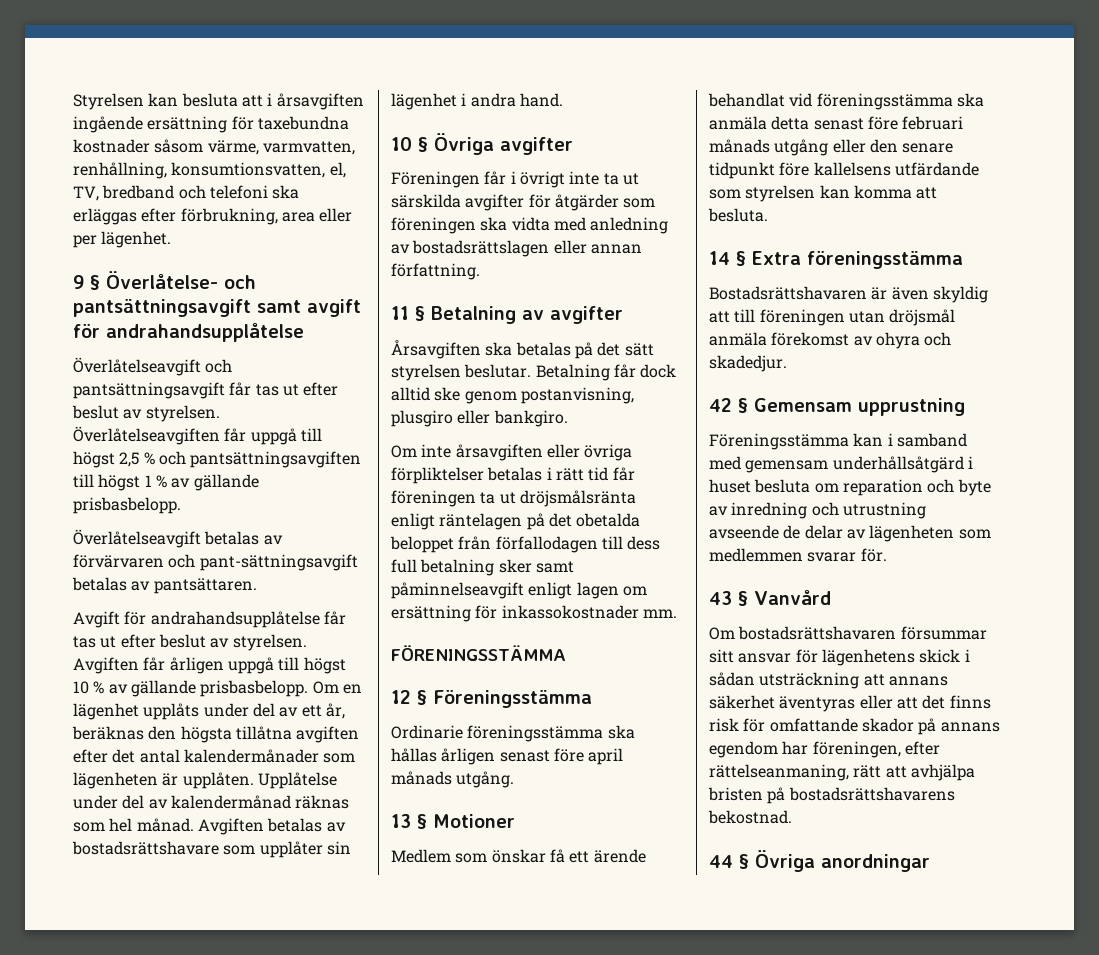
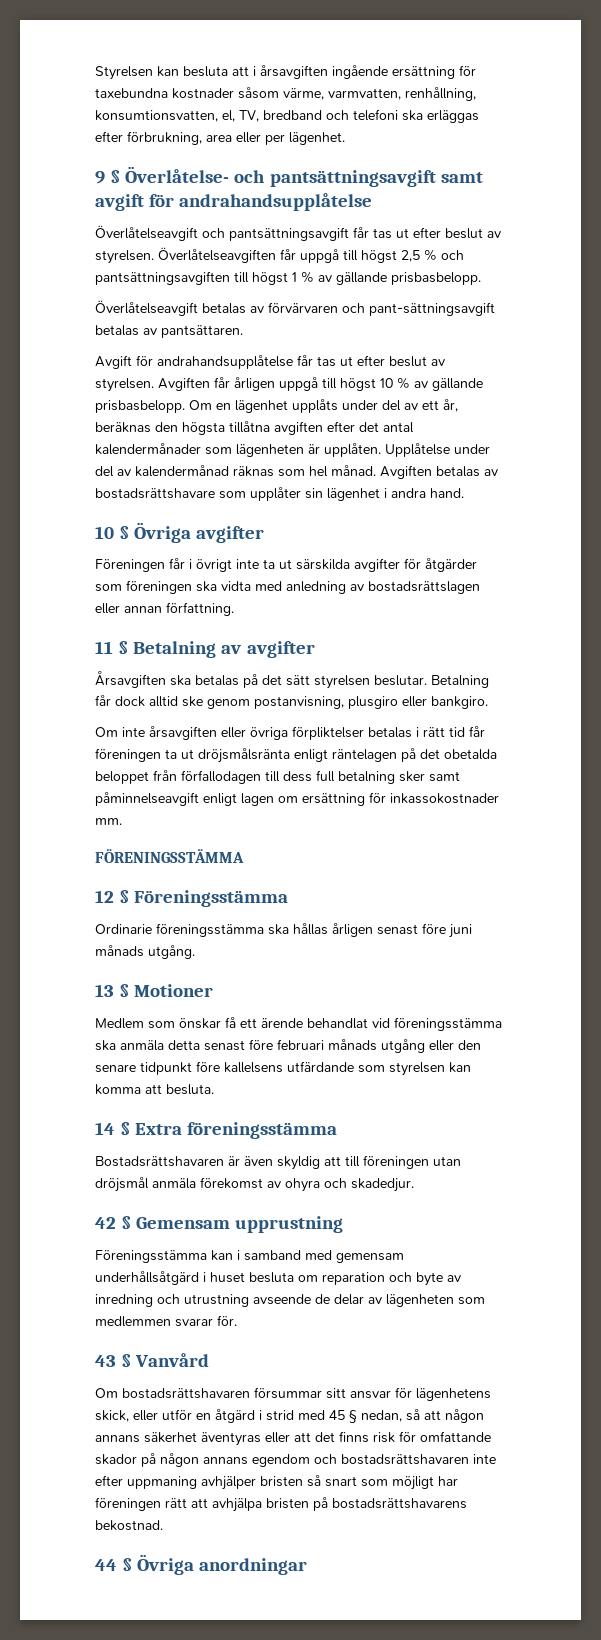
[588,748,624,765] april -> [449,924,472,938] juni
[919,649,970,663] [709,672,885,689] skick i sådan utsträckning att -> [95,1409,484,1423] skick, eller utför en åtgärd i strid med 45 § nedan, så att någon
(937, 726) none -> [160,1453,199,1467] någon
[782,741,940,758] [709,764,849,781] har föreningen, efter rättelseanmaning, -> [314,1454,496,1465] [95,1475,458,1490] [95,1497,161,1511] och bostadsrättshavaren inte efter uppmaning avhjälper bristen så snart som möjligt har föreningen

